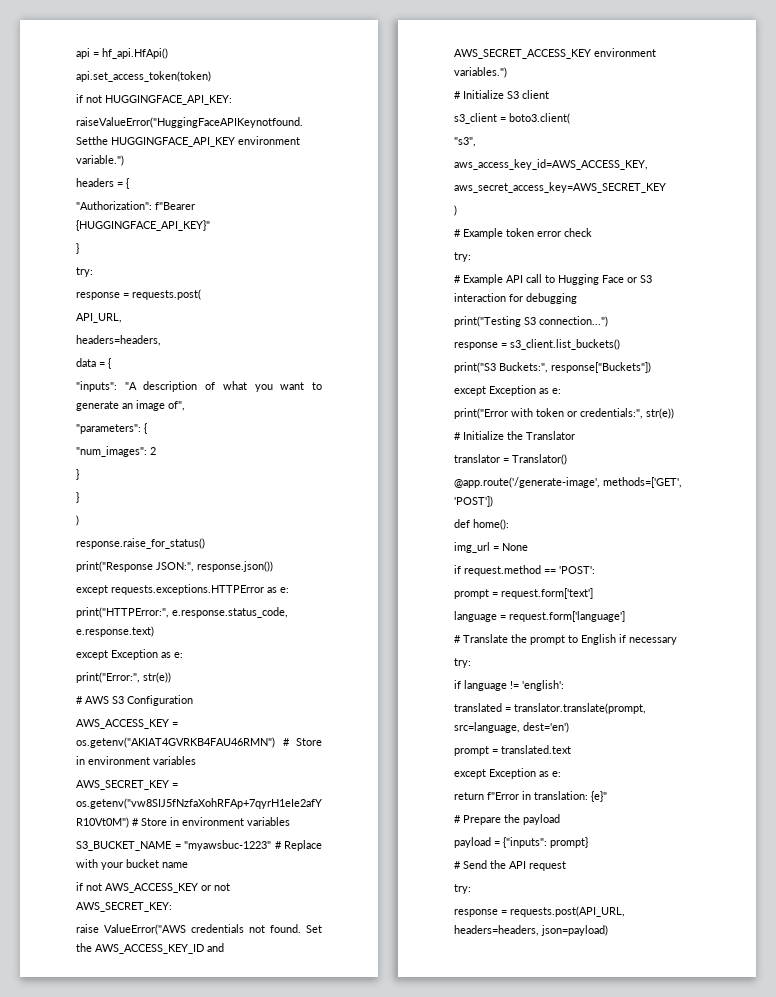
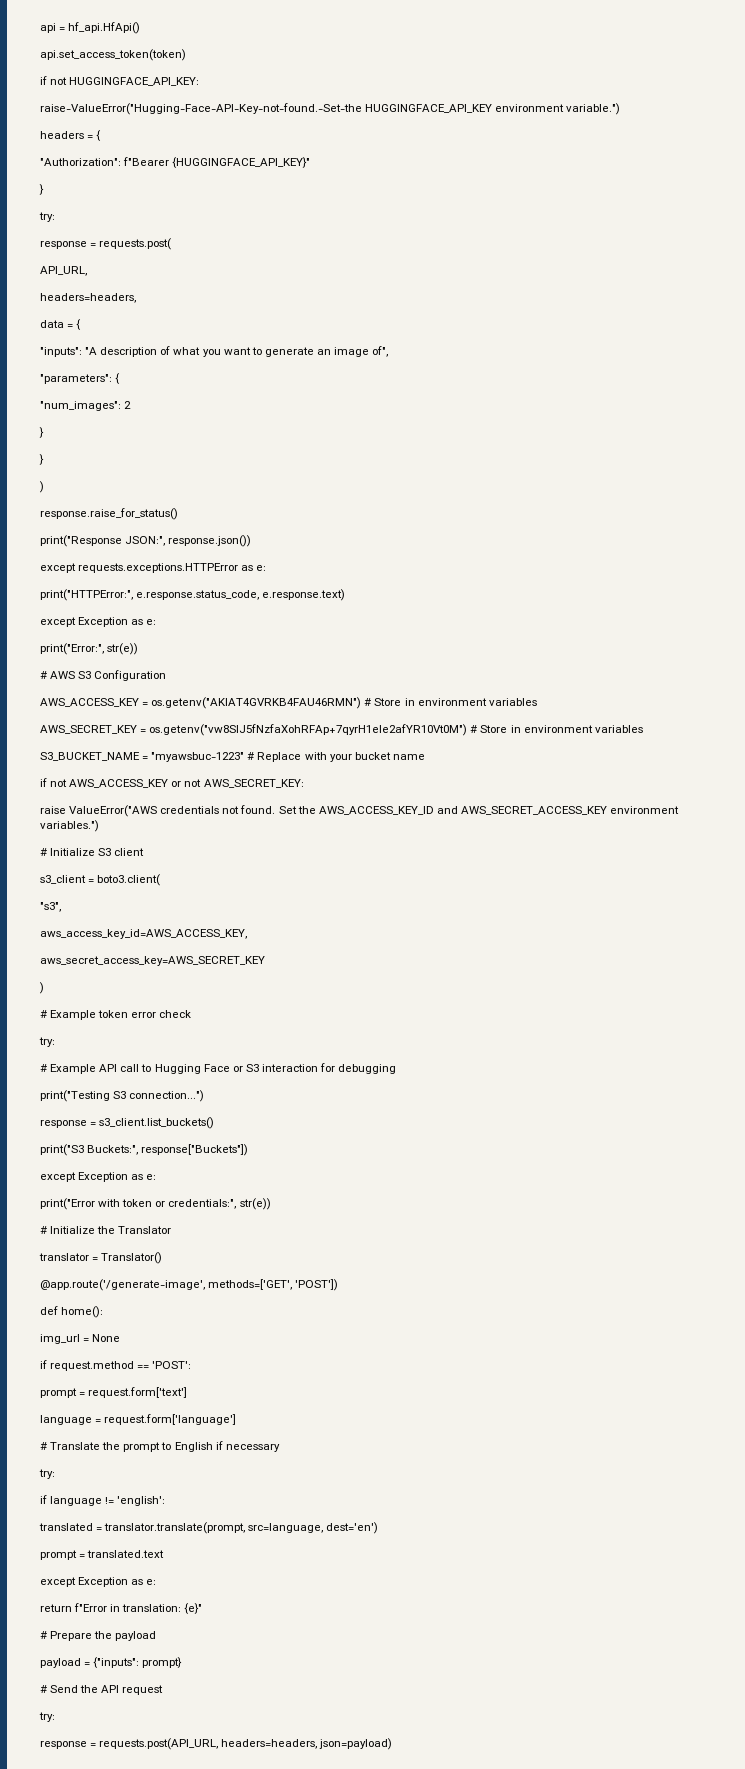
[76,117,303,128] [76,136,108,145] raiseValueError("HuggingFaceAPIKeynotfound. Setthe -> [40,103,362,115] raise-ValueError("Hugging-Face-API-Key-not-found.-Set-the

